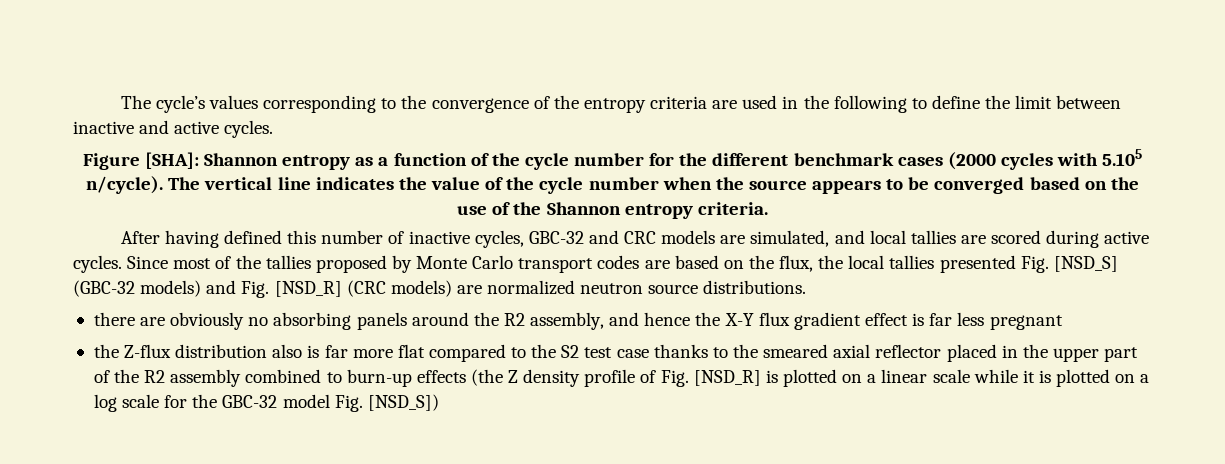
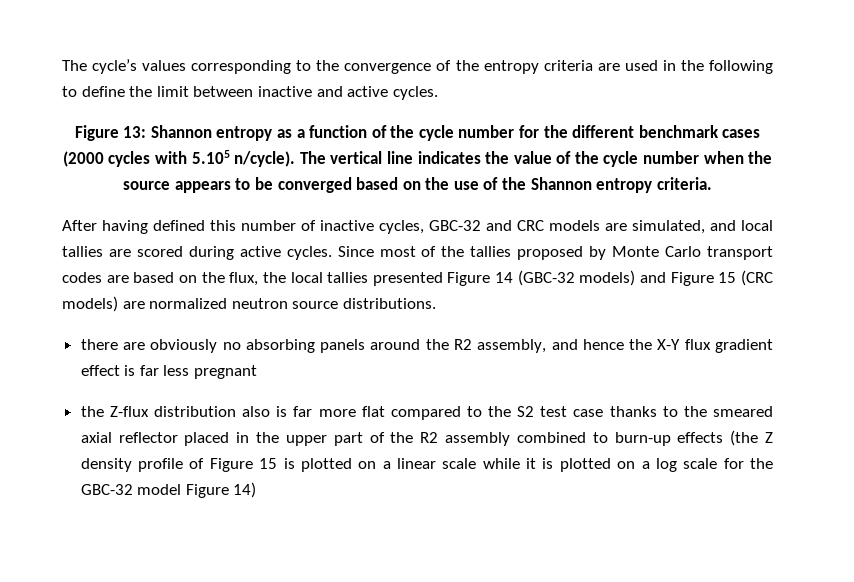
[144,152,199,169] [SHA]: -> [123,126,147,138] 13:
[1020,256,1118,273] Fig. [NSD_S] -> [447,272,514,286] Figure 14
[241,281,342,298] Fig. [NSD_R] -> [670,272,737,286] Figure 15
[660,370,761,387] Fig. [NSD_R] -> [209,458,278,472] Figure 15
[334,394,439,412] Fig. [NSD_S]) -> [185,482,257,498] Figure 14)

